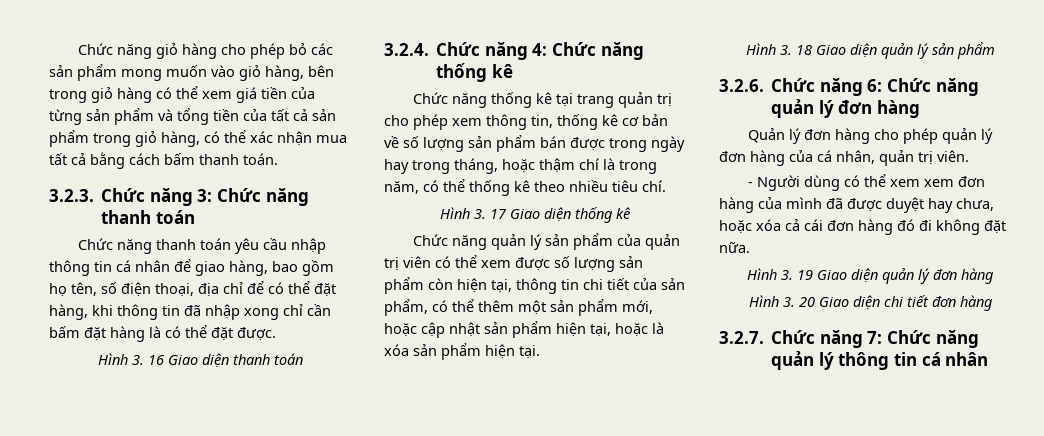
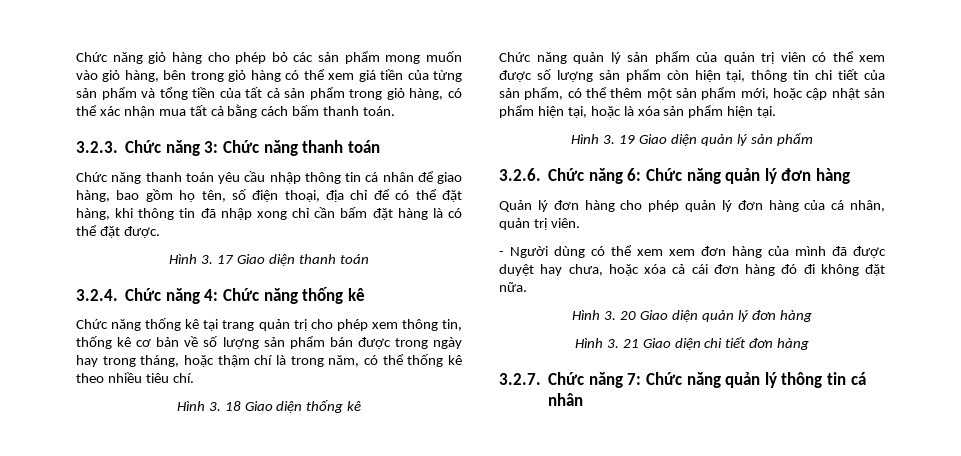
[147,355,164,365] 16 -> [217,255,235,264] 17
[490,209,507,219] 17 -> [224,401,241,411] 18
[795,45,812,55] 18 -> [619,135,636,144] 19
[797,270,813,280] 19 -> [620,311,637,320] 20
[798,297,815,307] 20 -> [622,339,639,348] 21

